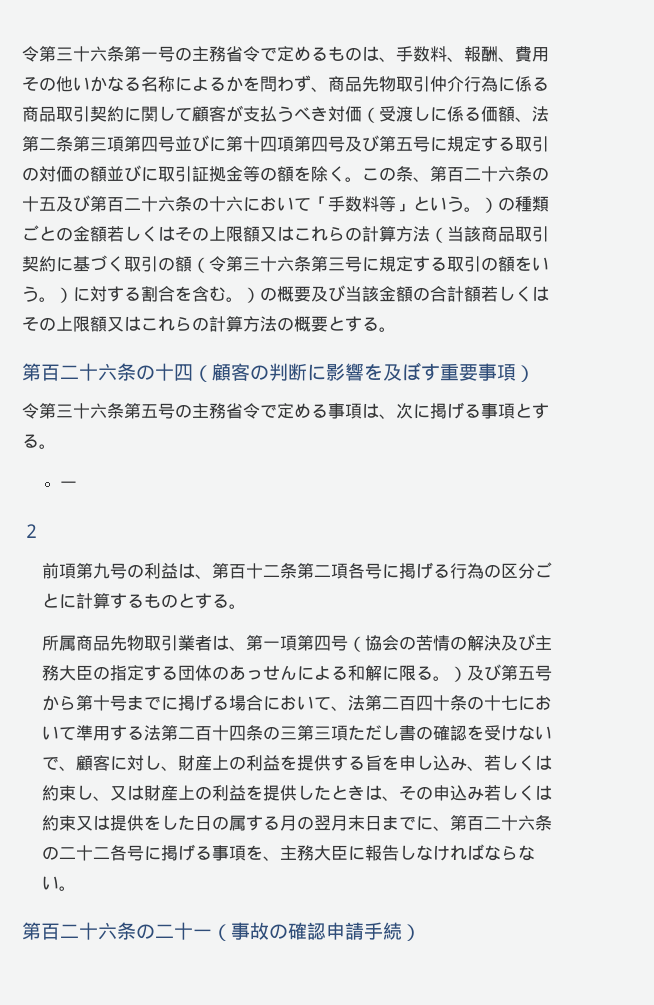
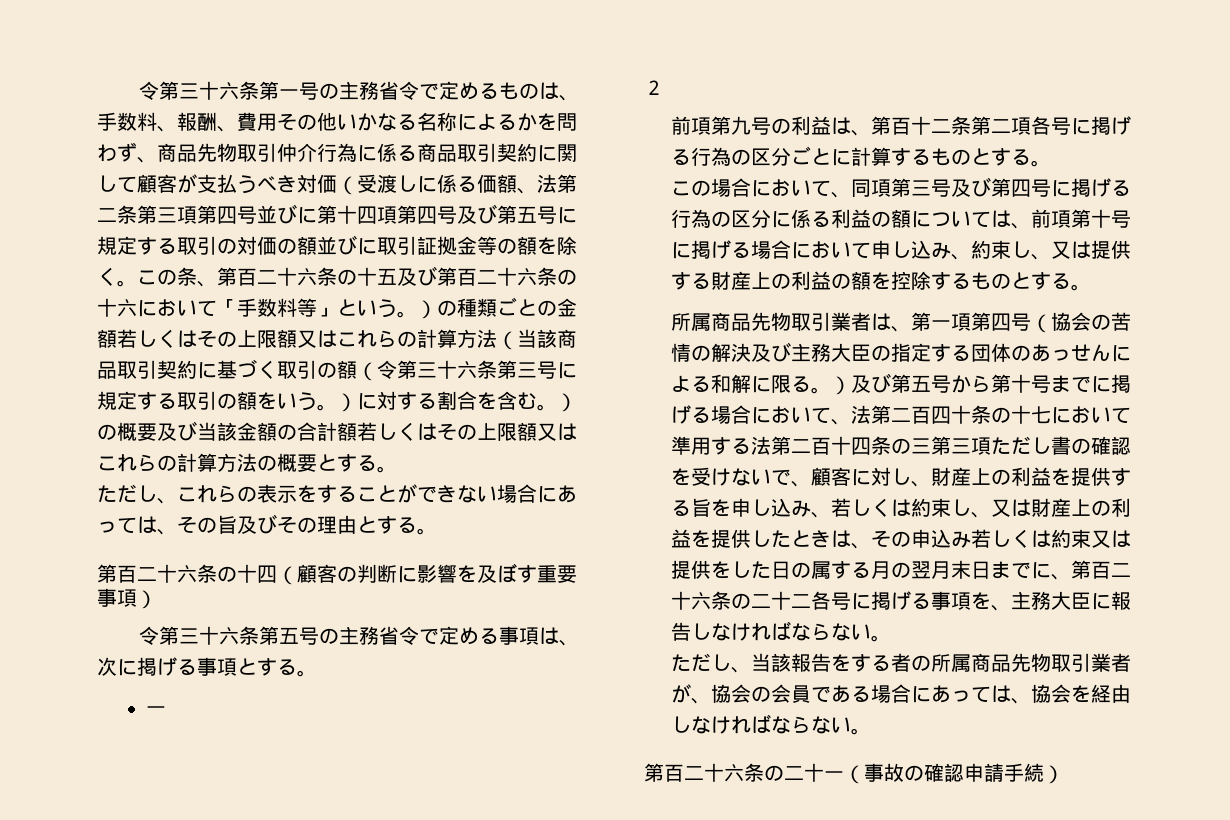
(396, 329) none -> [97,484,577,504] [97,514,437,535] // ただし、これらの表示をすることができない場合にあっては、その旨及びその理由とする。
(246, 606) none -> [671,177,1132,198] [671,209,1132,229] [671,240,1132,260] [671,271,1092,291] // この場合において、同項第三号及び第四号に掲げる行為の区分に係る利益の額については、前項第十号に掲げる場合において申し込み、約束し、又は提供する財産上の利益の額を控除するものとする。
(76, 888) none -> [671,653,1132,673] [671,684,1132,704] [671,714,872,735] // ただし、当該報告をする者の所属商品先物取引業者が、協会の会員である場合にあっては、協会を経由しなければならない。

